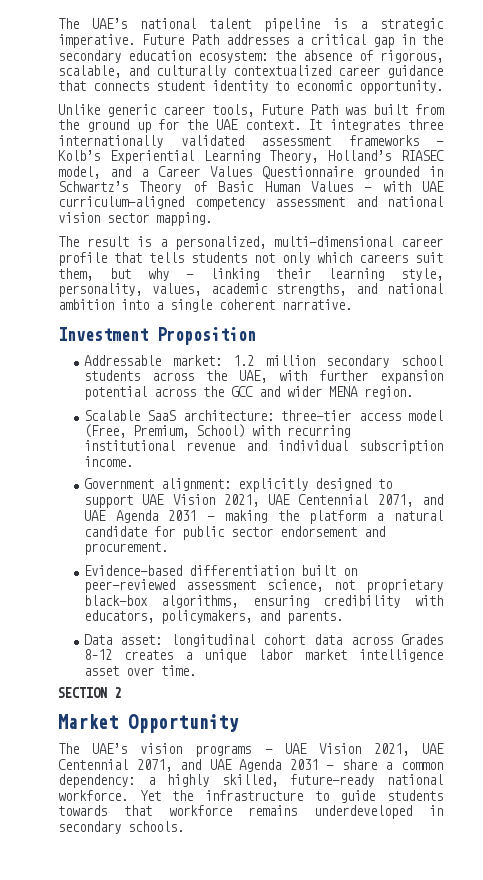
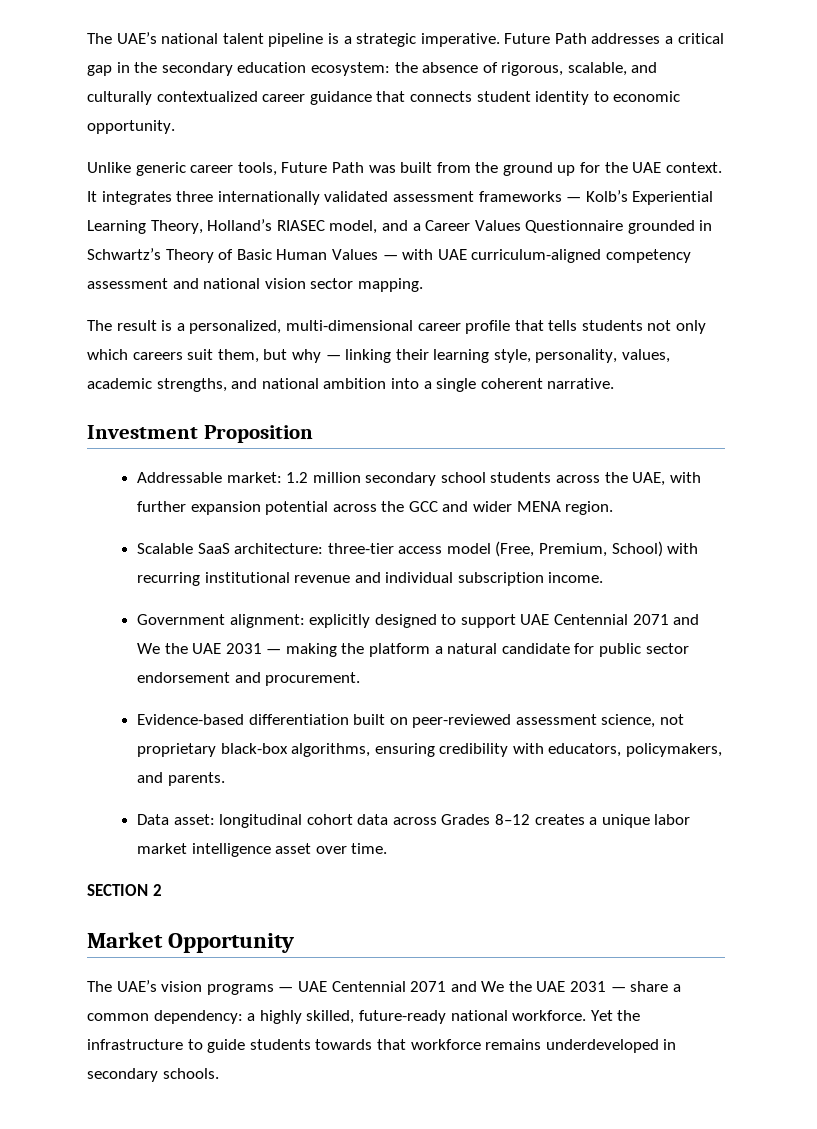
[172,494,444,507] [83,510,158,523] Vision 2021, UAE Centennial 2071, and UAE Agenda -> [554,614,700,625] [136,643,222,654] Centennial 2071 and We the UAE
[318,743,444,756] [58,759,282,772] Vision 2021, UAE Centennial 2071, and UAE Agenda -> [331,981,566,992] Centennial 2071 and We the UAE

